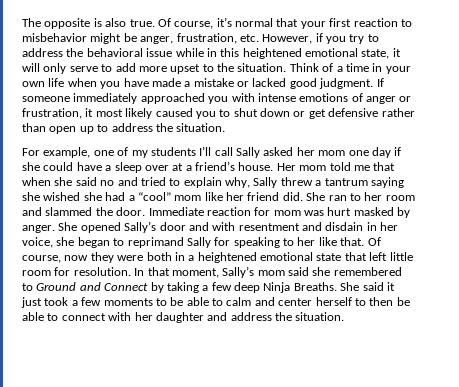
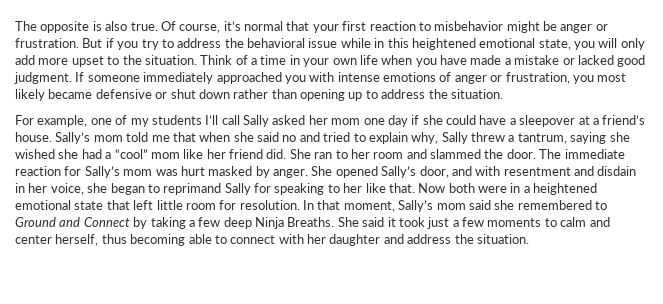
[140,33,313,44] anger, frustration, etc. However, -> [560,24,608,33] [15,38,103,48] anger or frustration. But
[392,48,401,57] it -> [574,41,595,50] you
[69,64,113,72] serve to -> (645, 44) none
[85,108,94,117] it -> [572,75,594,84] you
[155,108,379,119] caused you to shut down or get defensive -> [48,89,230,99] became defensive or shut down
[49,126,77,134] open -> [300,89,345,101] opening
[114,162,169,173] sleep over -> [519,115,576,127] sleepover
[276,163,296,171] Her -> [55,132,91,144] Sally’s
[324,178,368,186] tantrum -> [517,133,567,144] tantrum,
[148,207,204,216] Immediate -> [539,149,625,159] The immediate
(271, 211) none -> [84,166,120,178] Sally’s
[159,222,186,231] door -> [419,166,449,178] door,
[367,237,381,246] [22,252,172,263] Of course, now they were both -> [418,183,507,193] Now both were
[21,297,69,308] just took -> [398,217,450,229] took just
[170,297,410,306] be able to calm and center herself to then be -> [560,217,610,227] [15,234,186,246] calm and center herself, thus becoming

